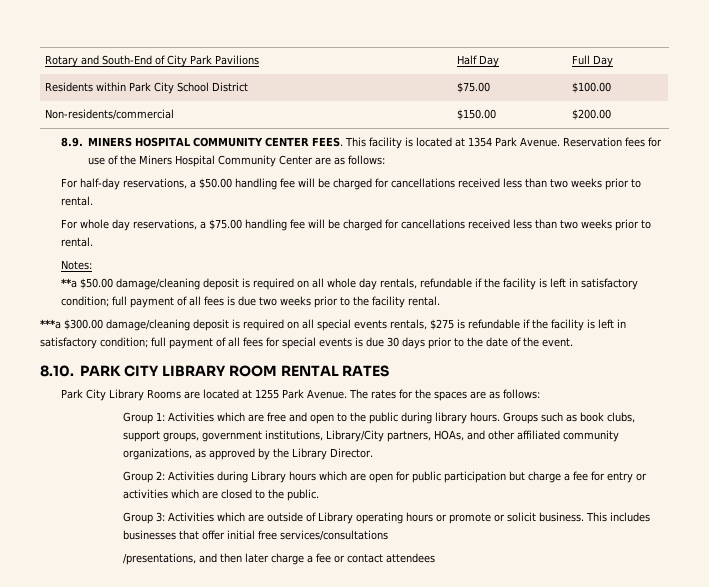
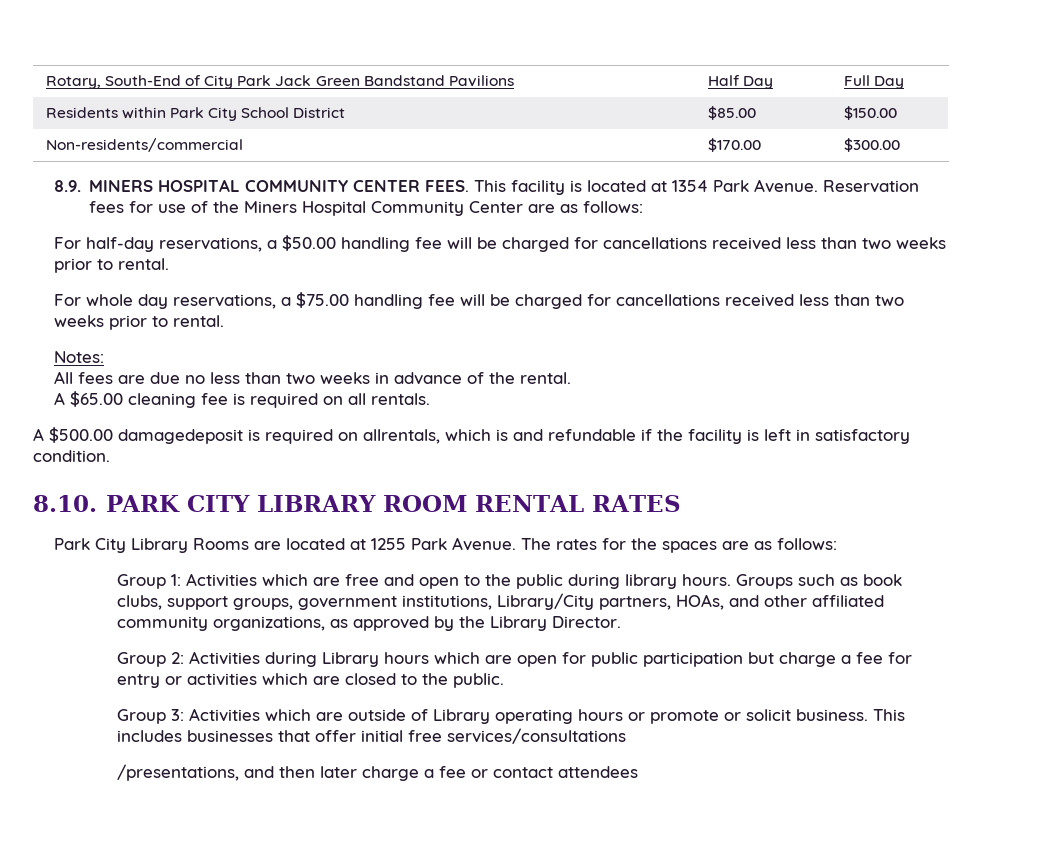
[45,55,100,67] Rotary and -> [45,76,101,89] Rotary,
(213, 60) none -> [275,75,445,86] Jack Green Bandstand
[456,82,490,93] [571,82,611,93] $75.00 | $100.00 -> [708,106,757,120] [844,106,898,120] $85.00 | $150.00
[456,109,496,120] [571,109,611,120] $150.00 | $200.00 -> [708,138,762,152] [844,138,901,152] $170.00 | $300.00
[60,278,638,290] [60,296,440,308] [40,319,626,331] [40,337,573,349] **a $50.00 damage/cleaning deposit is required on all whole day rentals, refundable if the facility is left in satisfactory condition; full payment of all fees is due two weeks prior to the facility rental. // ***a $300.00 damage/cleaning deposit is required on all special events rentals, $275 is refundable if the facility is left in satisfactory condition; full payment of all fees for special events is due 30 days prior to the date of the event. -> [53,371,571,385] [53,391,430,408] [33,427,910,444] [33,450,110,462] All fees are due no less than two weeks in advance of the rental. // A $65.00 cleaning fee is required on all rentals. // A $500.00 damagedeposit is required on allrentals, which is and refundable if the facility is left in satisfactory condition.

